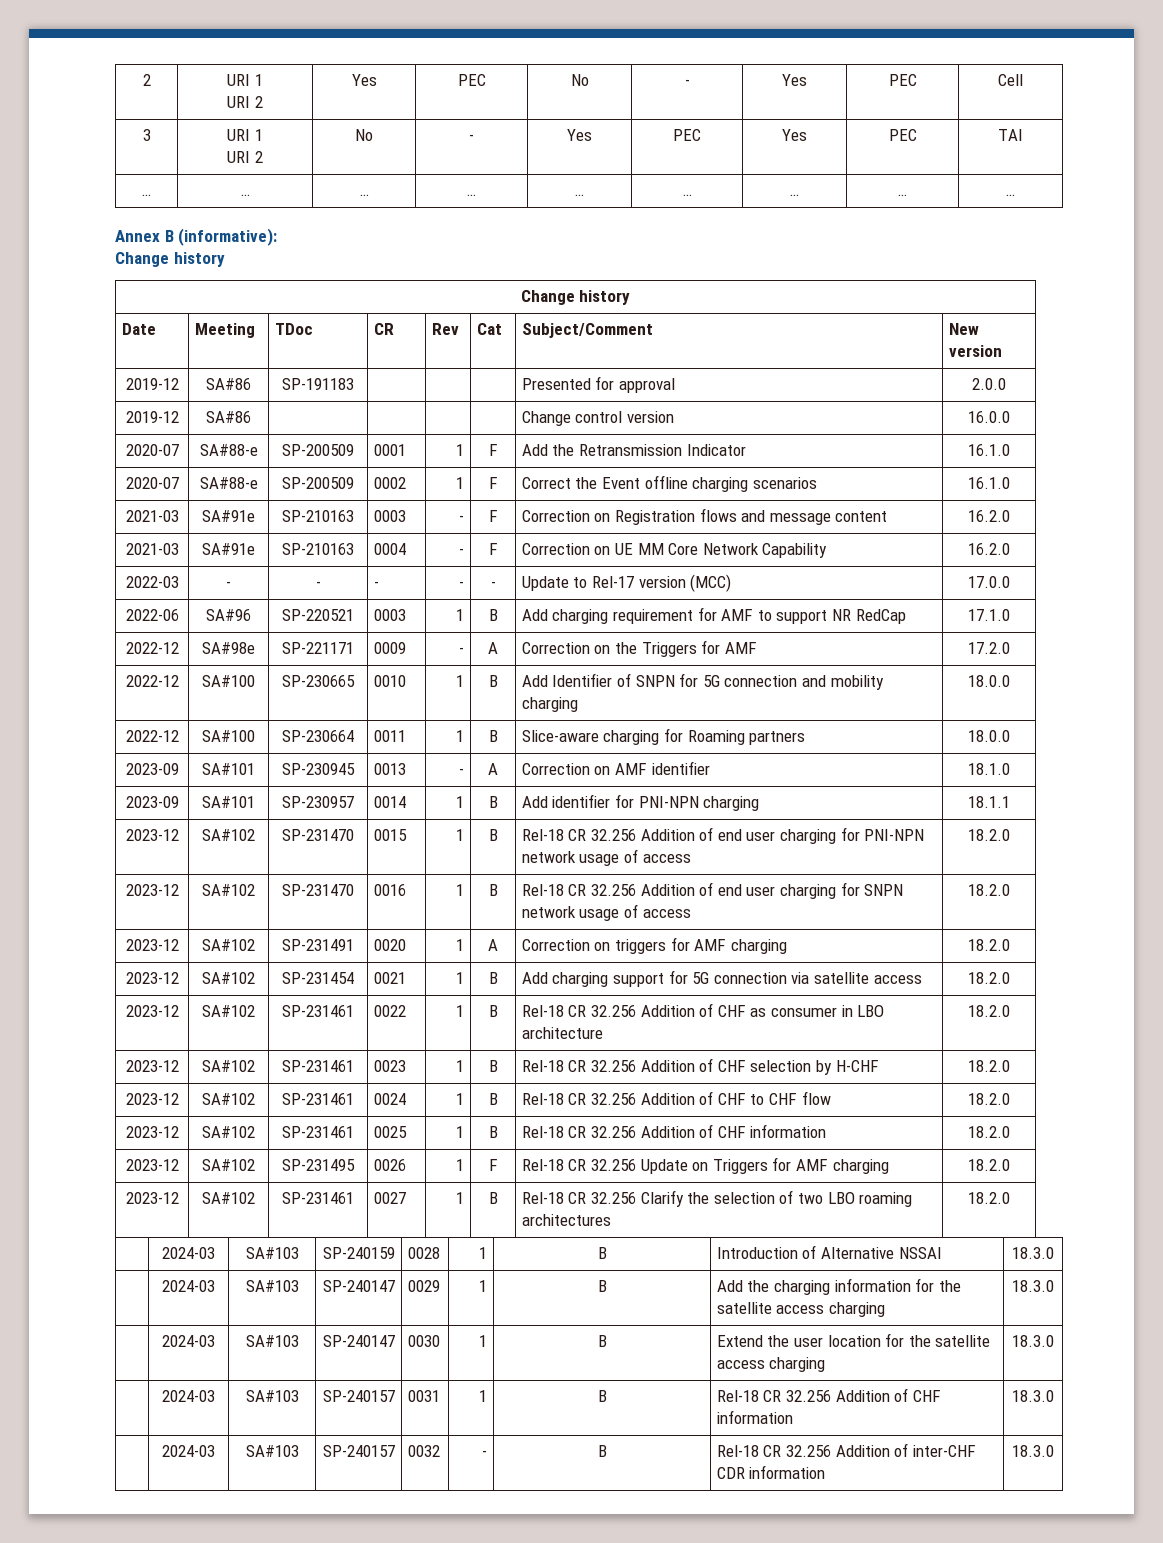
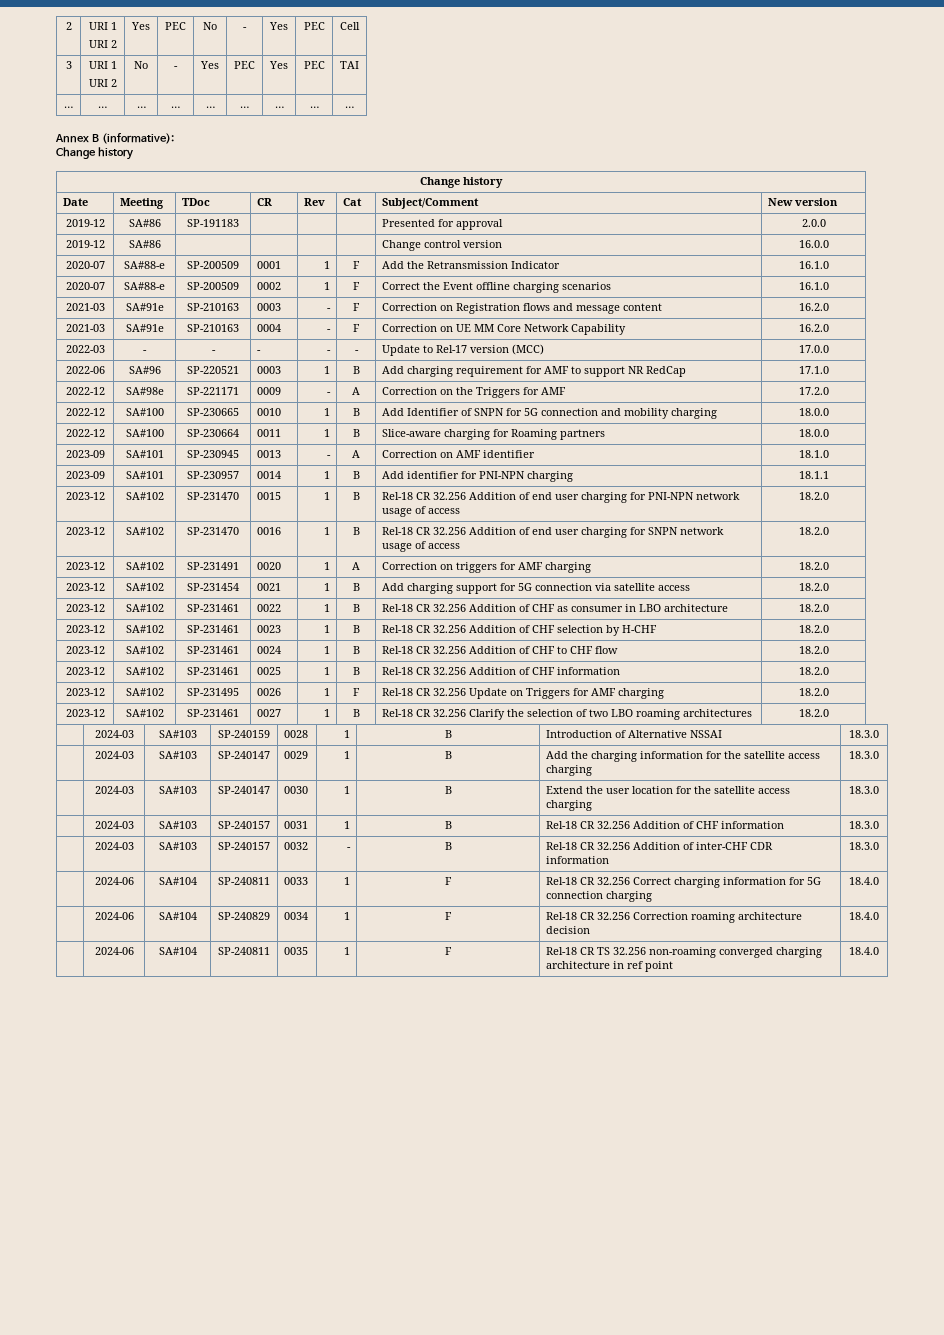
(1054, 1451) none -> [94,877,134,885] [158,877,197,885] [218,877,270,885] [284,877,309,885] [343,877,350,885] [445,877,452,885] [546,877,822,888] [546,891,653,902] [849,877,879,885] [94,912,134,920] [158,912,197,920] [218,912,270,920] [284,912,309,920] [343,912,350,920] [445,912,452,920] [546,912,803,923] [546,926,591,934] [849,912,879,920] [94,947,134,955] [158,947,197,955] [218,947,270,955] [284,947,309,955] [343,947,350,955] [445,947,452,955] [546,947,823,958] [546,961,674,972] [849,947,879,955] // | 2024-06 | SA#104 | SP-240811 | 0033 | 1 | F | Rel-18 CR 32.256 Correct charging information for 5G connection charging | 18.4.0 // | 2024-06 | SA#104 | SP-240829 | 0034 | 1 | F | Rel-18 CR 32.256 Correction roaming architecture decision | 18.4.0 // | 2024-06 | SA#104 | SP-240811 | 0035 | 1 | F | Rel-18 CR TS 32.256 non-roaming converged charging architecture in ref point | 18.4.0

